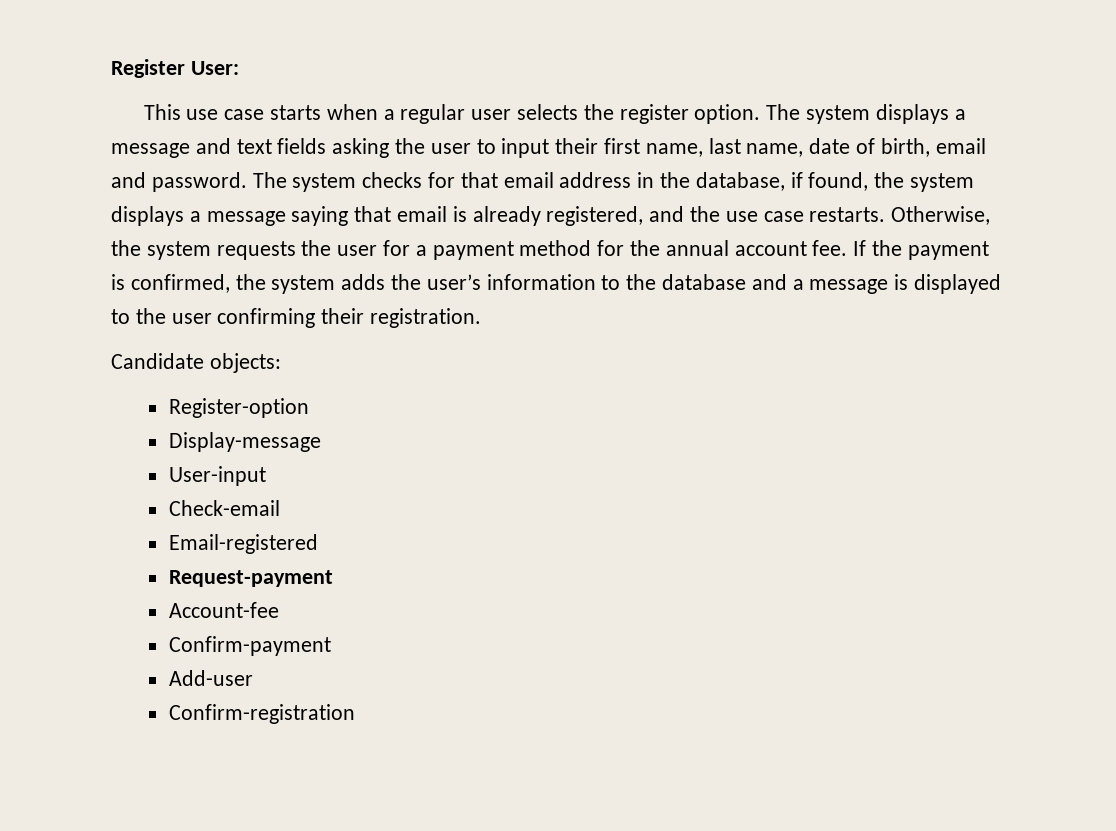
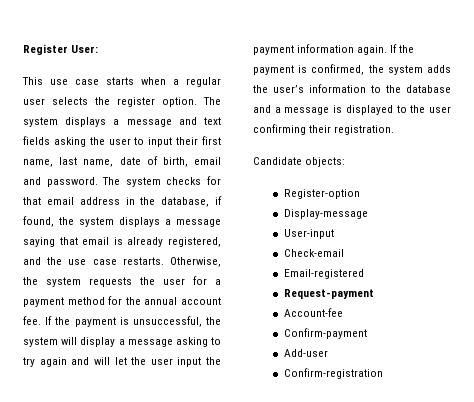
(125, 282) none -> [132,316,221,327] [23,337,221,347] [23,357,221,367] [253,44,415,55] [253,65,308,75] unsuccessful, the system will display a message asking to try again and will let the user input the payment information again. If the payment is

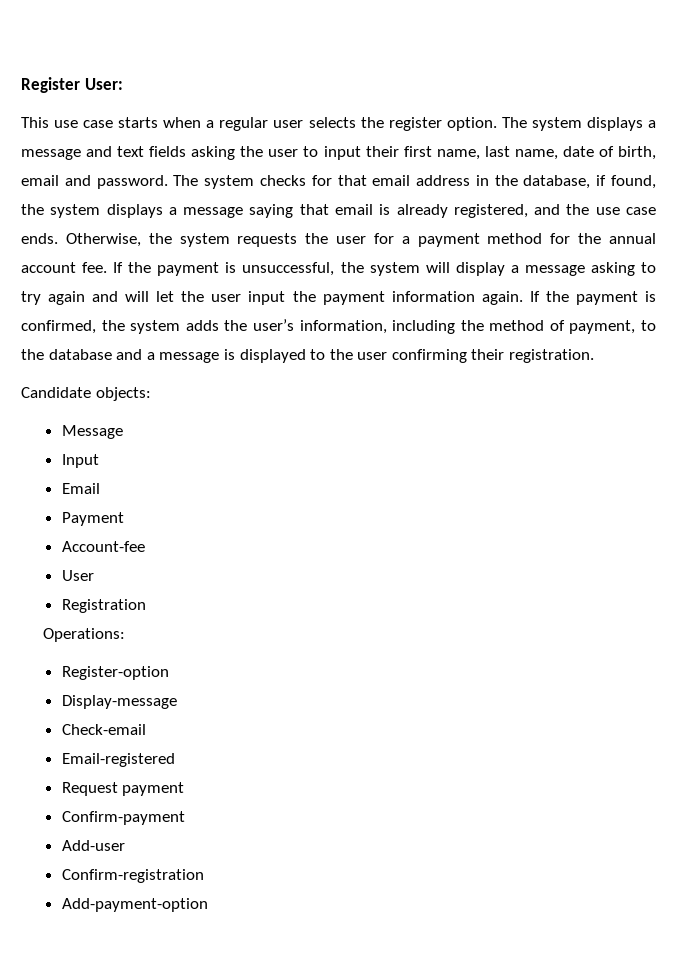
[122,257,164,265] restarts. -> [21,233,58,244] ends.
[309,84,366,93] information -> [299,320,636,334] information, including the method of payment,
(346, 162) none -> [61,425,123,439] [61,454,99,468] [61,483,100,494] [61,512,124,526] [61,541,145,552] [61,570,94,581] [61,599,146,613] [42,628,125,642] // Message // Input // Email // Payment // Account-fee // User // Registration // Operations:
[283,229,334,239] // User-input -> (177, 702) none
[283,289,374,299] [283,308,343,317] Request-payment // Account-fee -> [61,782,185,796] Request payment
(383, 373) none -> [61,898,208,912] // Add-payment-option

